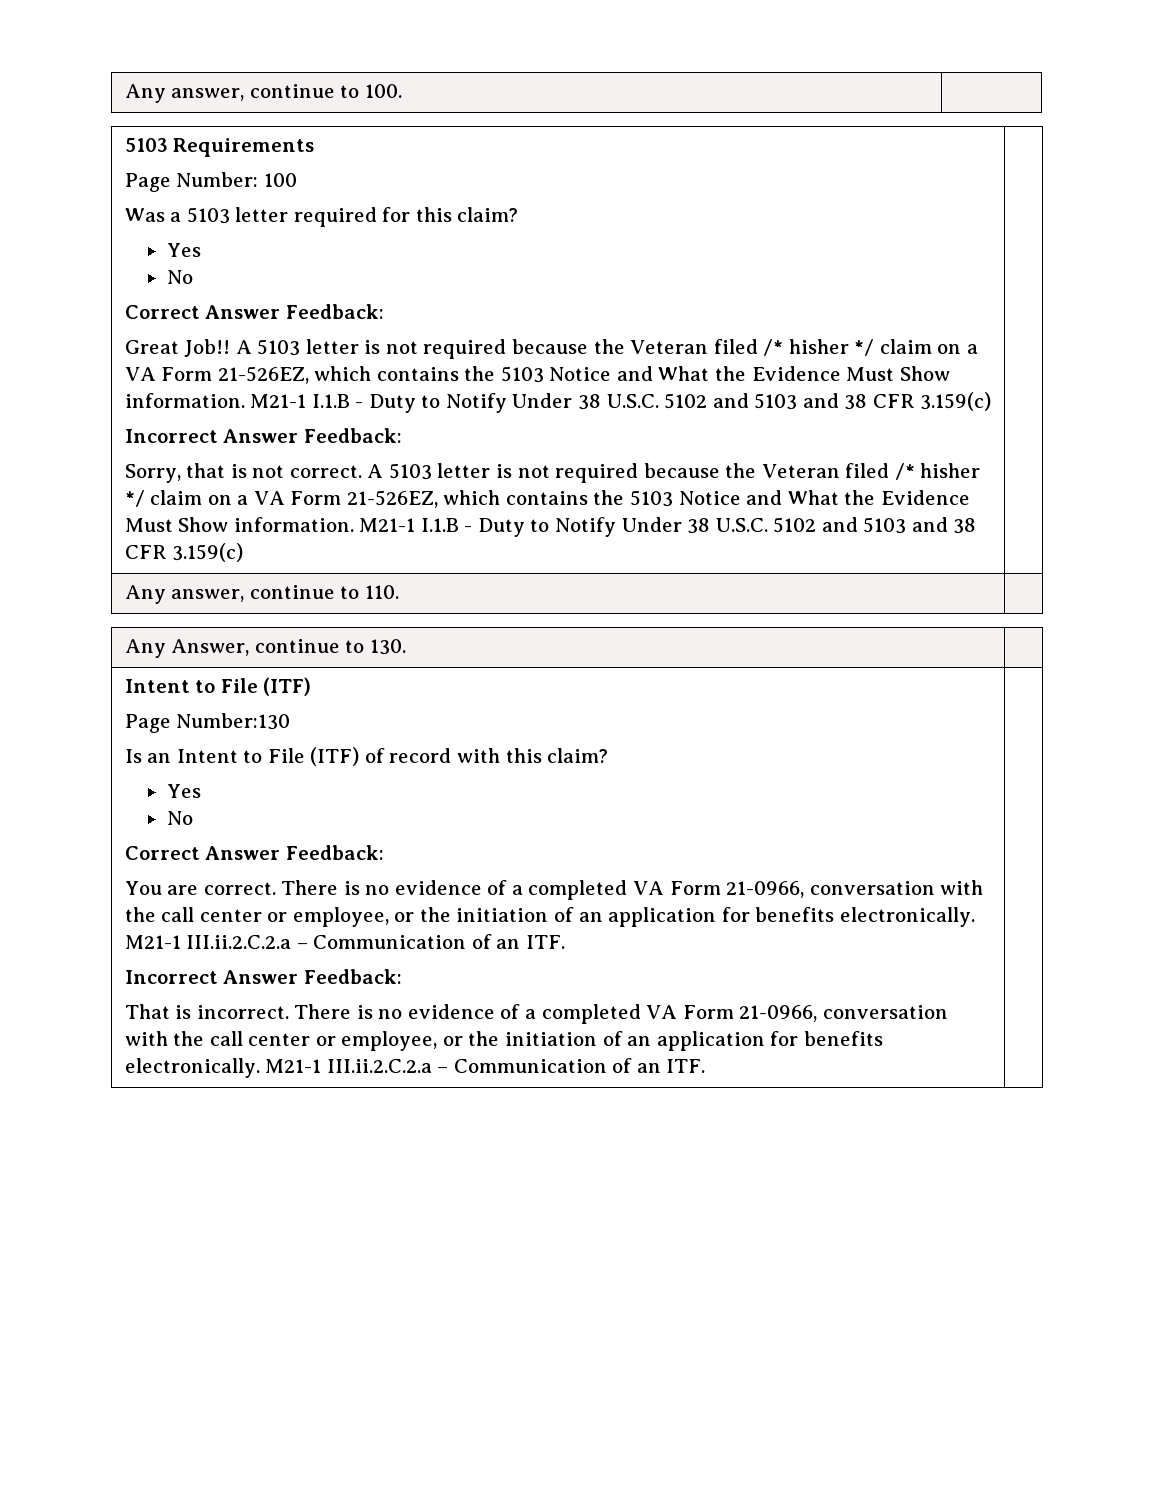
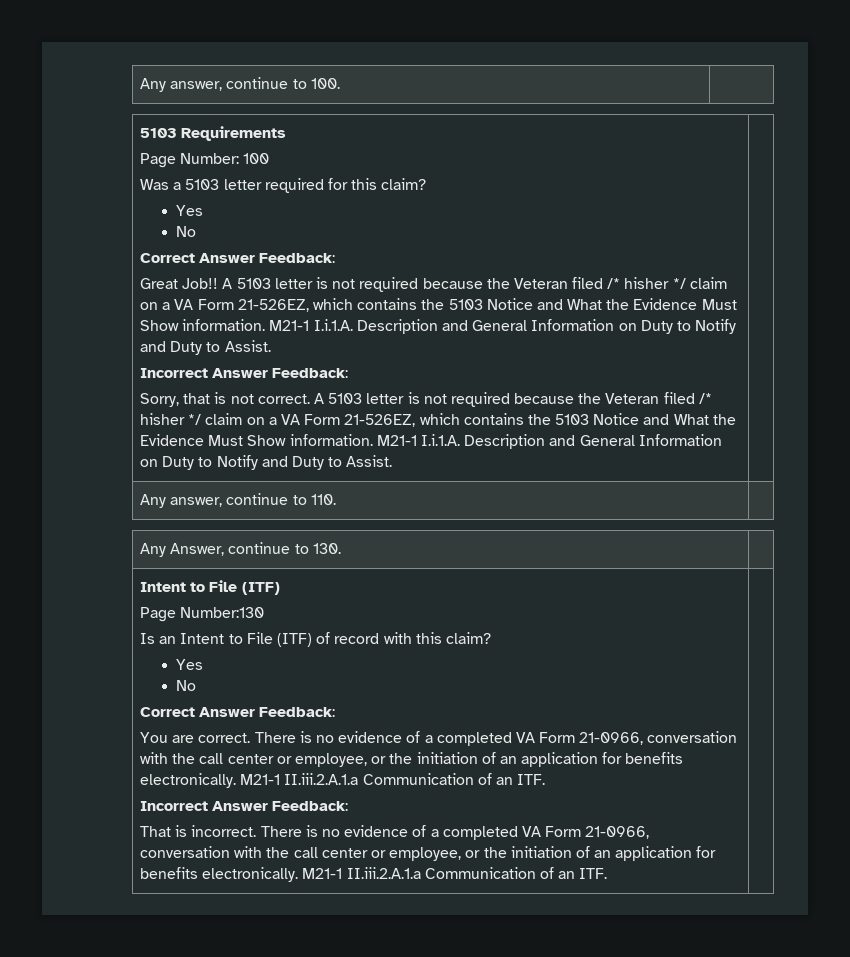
[311,392,992,413] I.1.B - Duty to Notify Under 38 U.S.C. 5102 and 5103 and 38 CFR 3.159(c) -> [313,319,737,334] [140,340,271,355] I.i.1.A. Description and General Information on Duty to Notify and Duty to Assist.
[420,517,977,537] [124,543,244,562] I.1.B - Duty to Notify Under 38 U.S.C. 5102 and 5103 and 38 CFR 3.159(c) -> [420,434,722,449] [140,455,393,470] I.i.1.A. Description and General Information on Duty to Notify and Duty to Assist.
[186,935,308,949] III.ii.2.C.2.a – -> [284,773,359,785] II.iii.2.A.1.a
[326,1059,449,1073] III.ii.2.C.2.a – -> [346,867,421,879] II.iii.2.A.1.a

